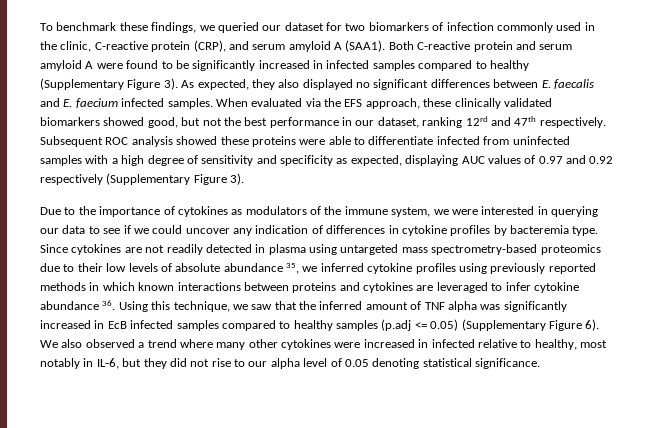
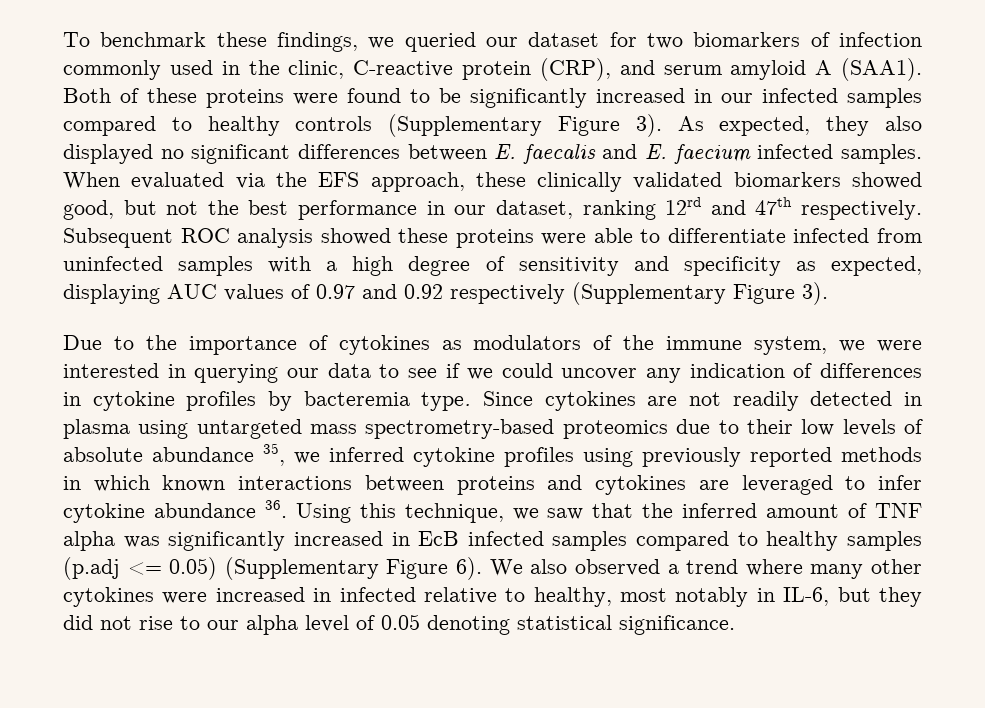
[417,41,573,52] [40,60,94,71] C-reactive protein and serum amyloid A -> [120,88,284,108] of these proteins
[326,60,529,71] infected samples compared to healthy -> [721,88,922,108] [63,116,373,136] our infected samples compared to healthy controls

